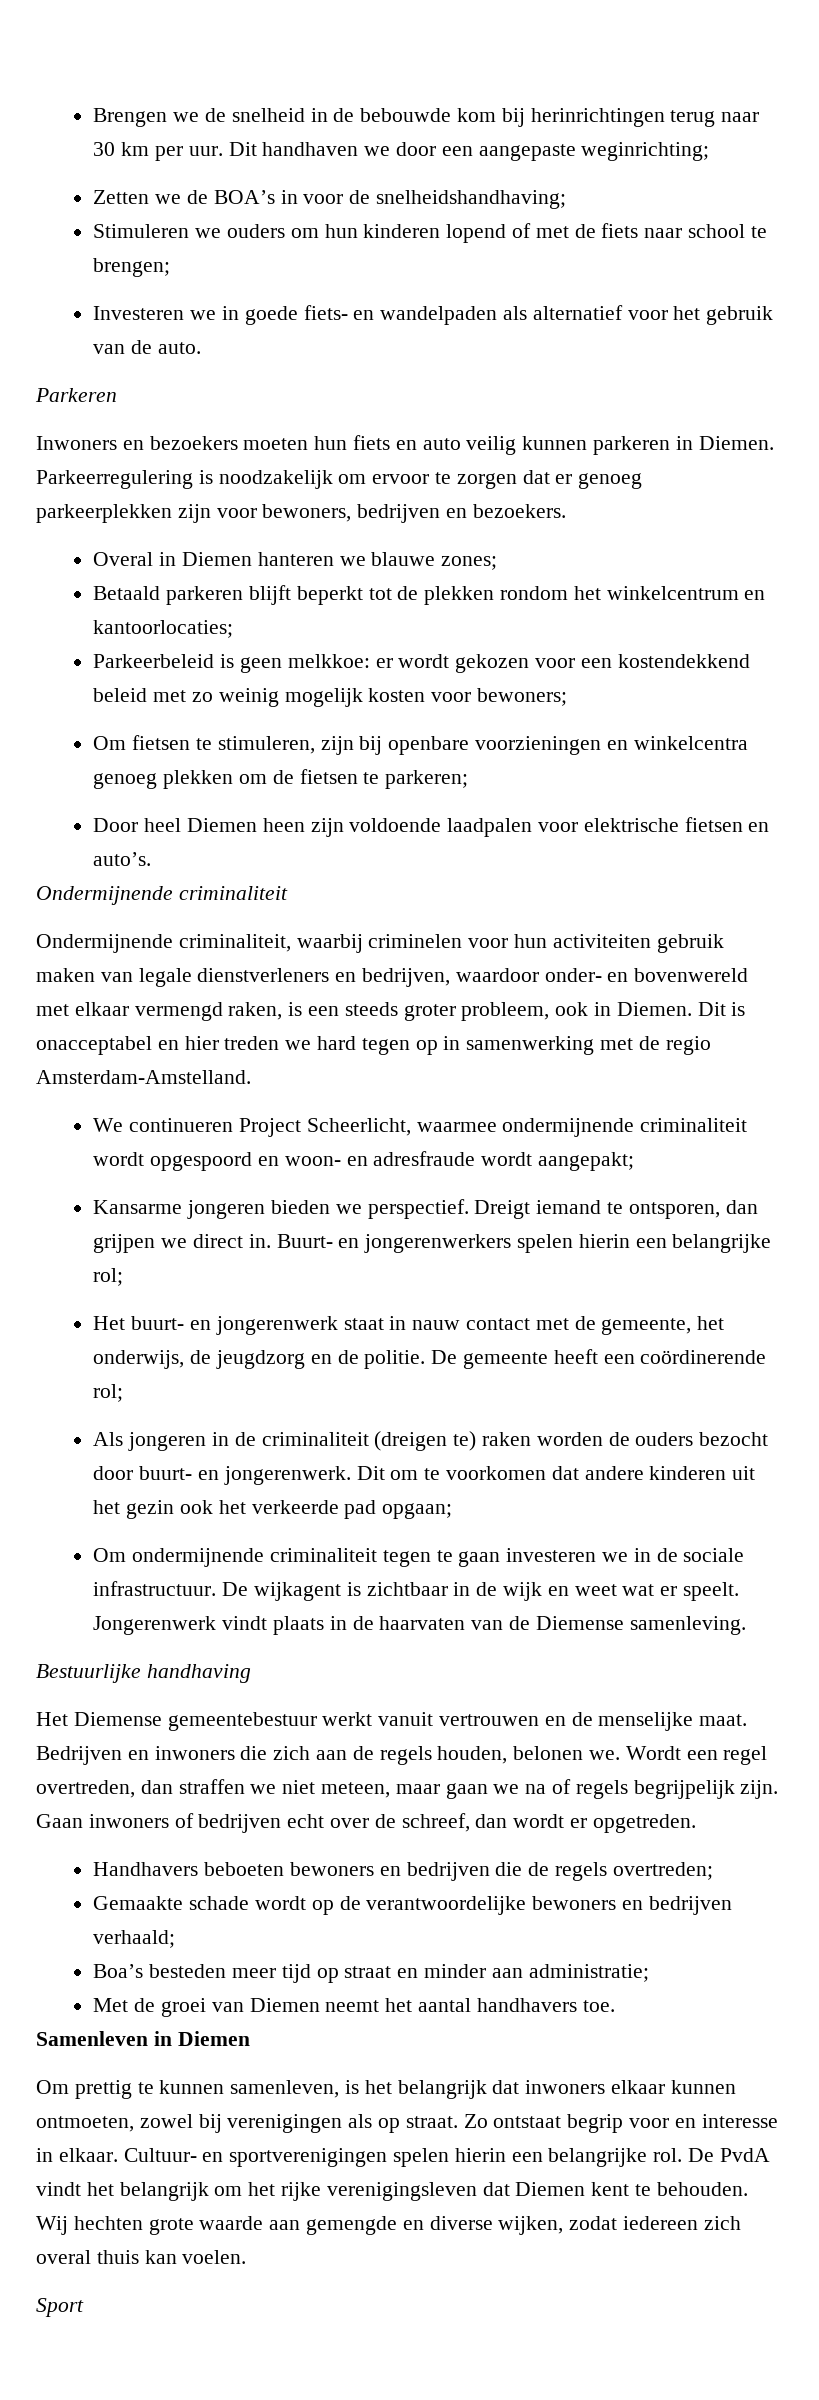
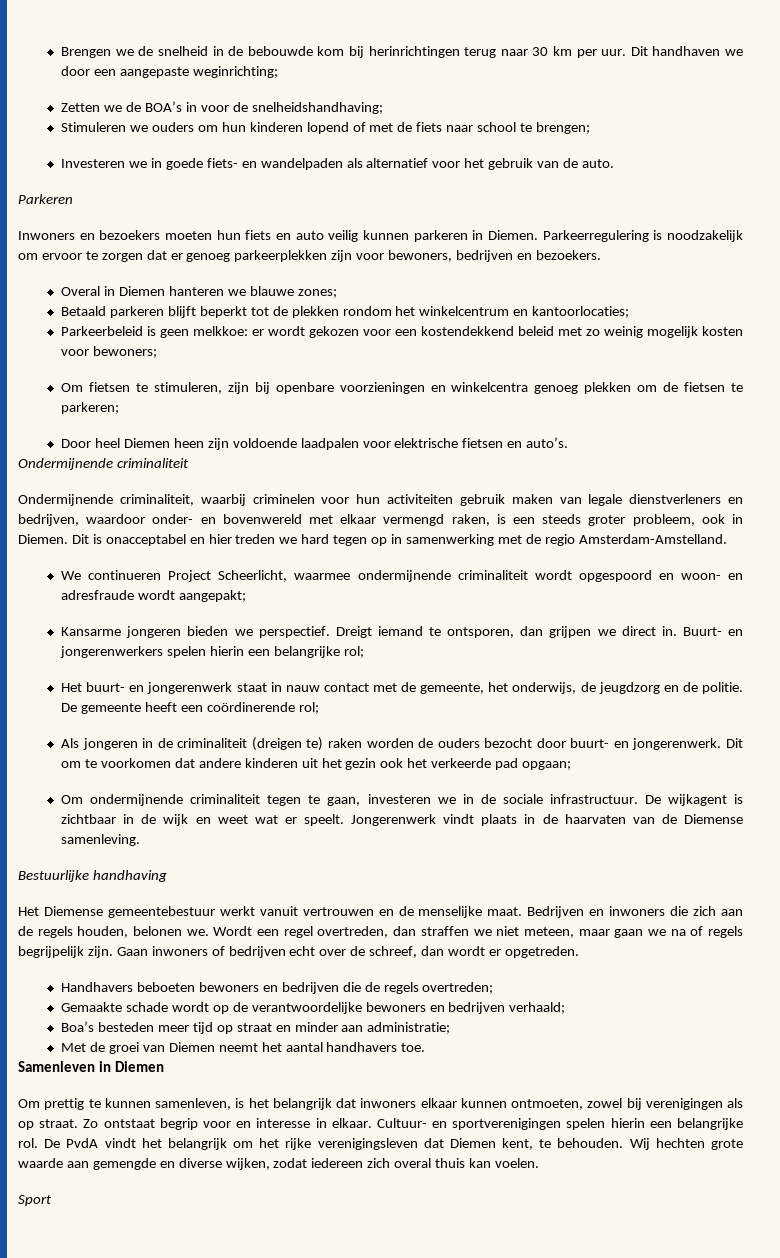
[458,1551,501,1567] gaan -> [327,797,361,806] gaan,
[591,2182,630,2196] kent -> [502,1138,534,1150] kent,

